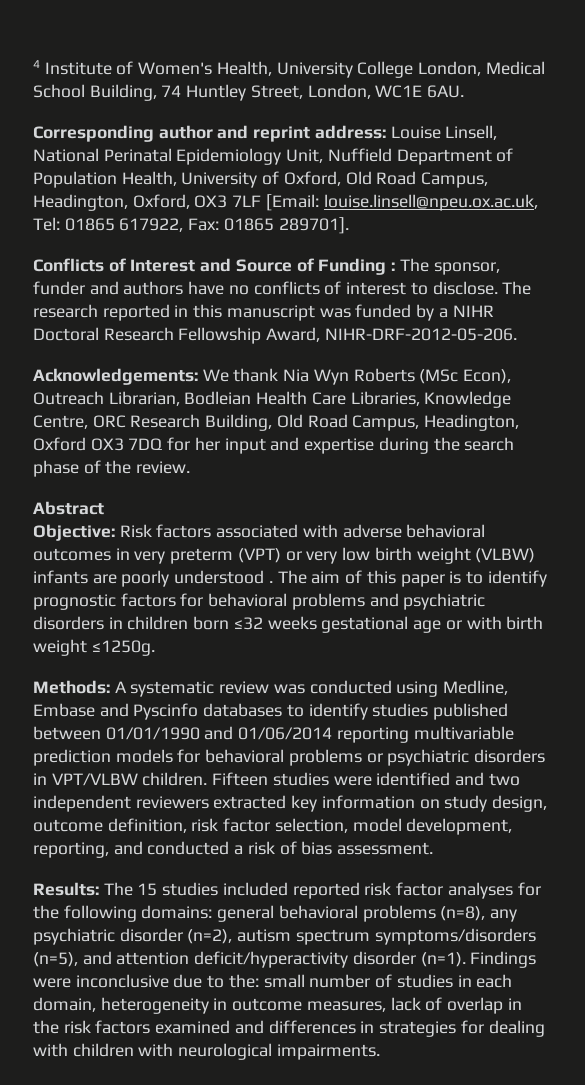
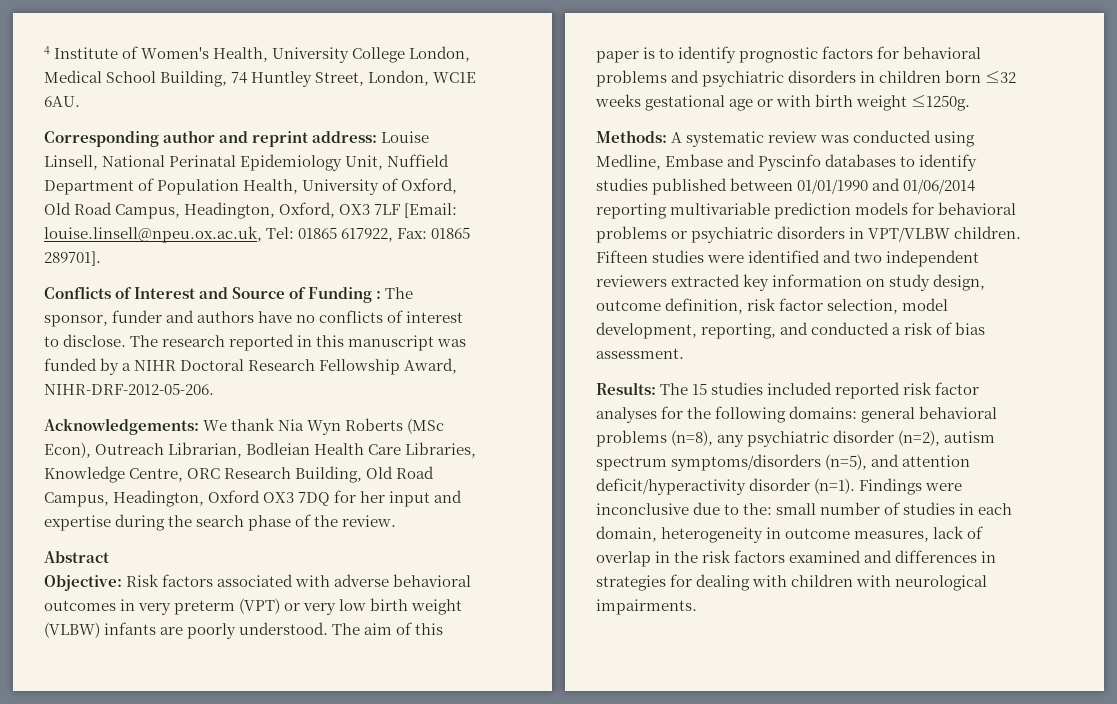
[174,570,273,584] understood . -> [239,622,329,635] understood.

